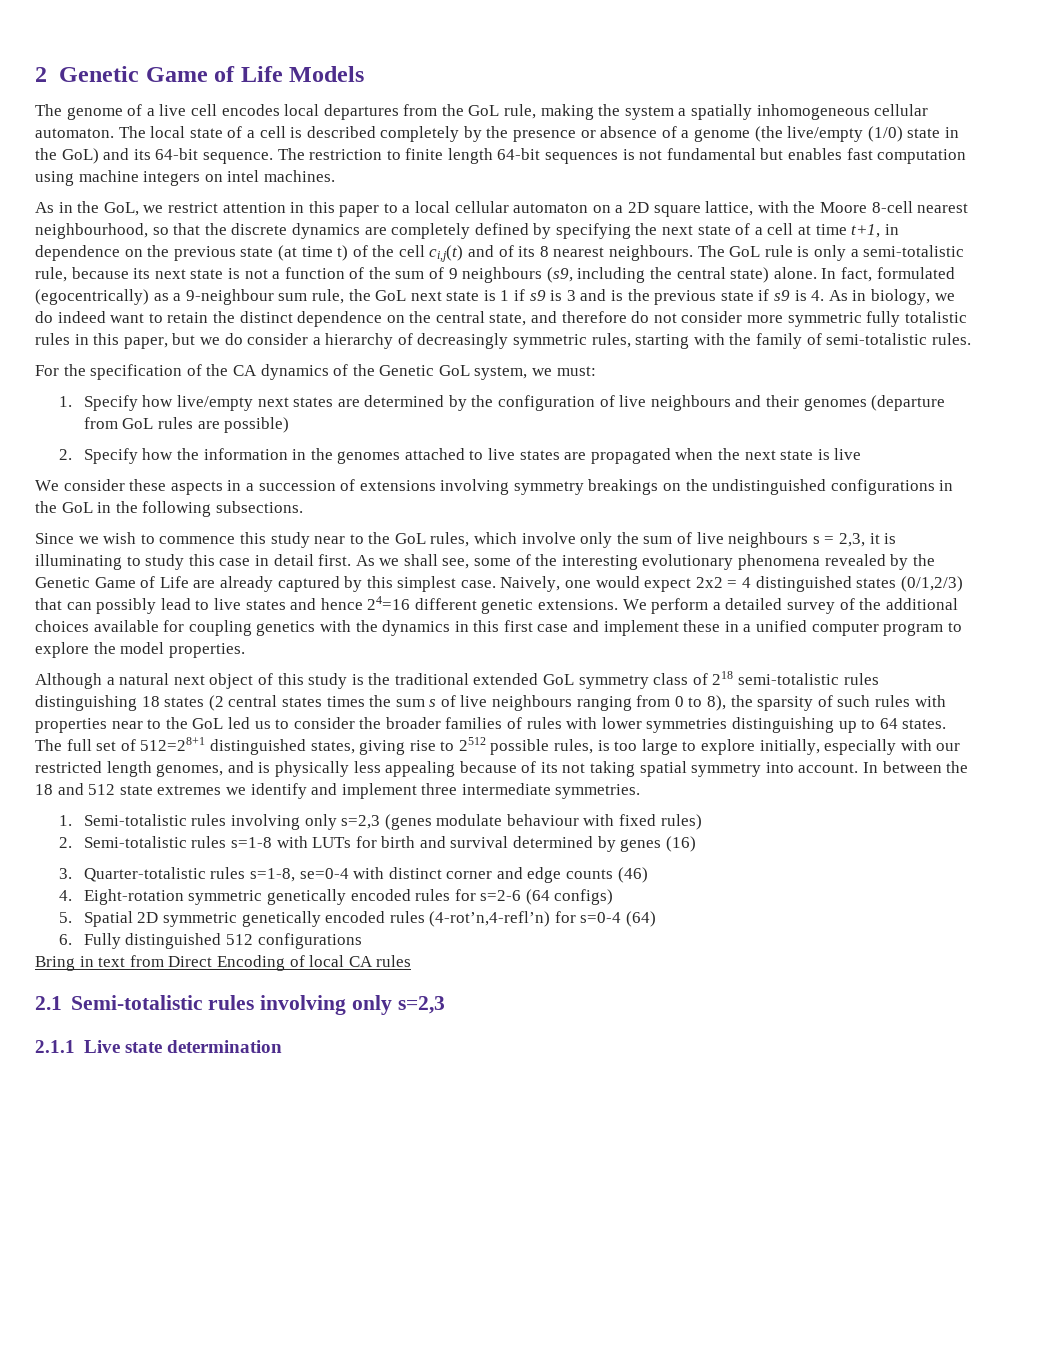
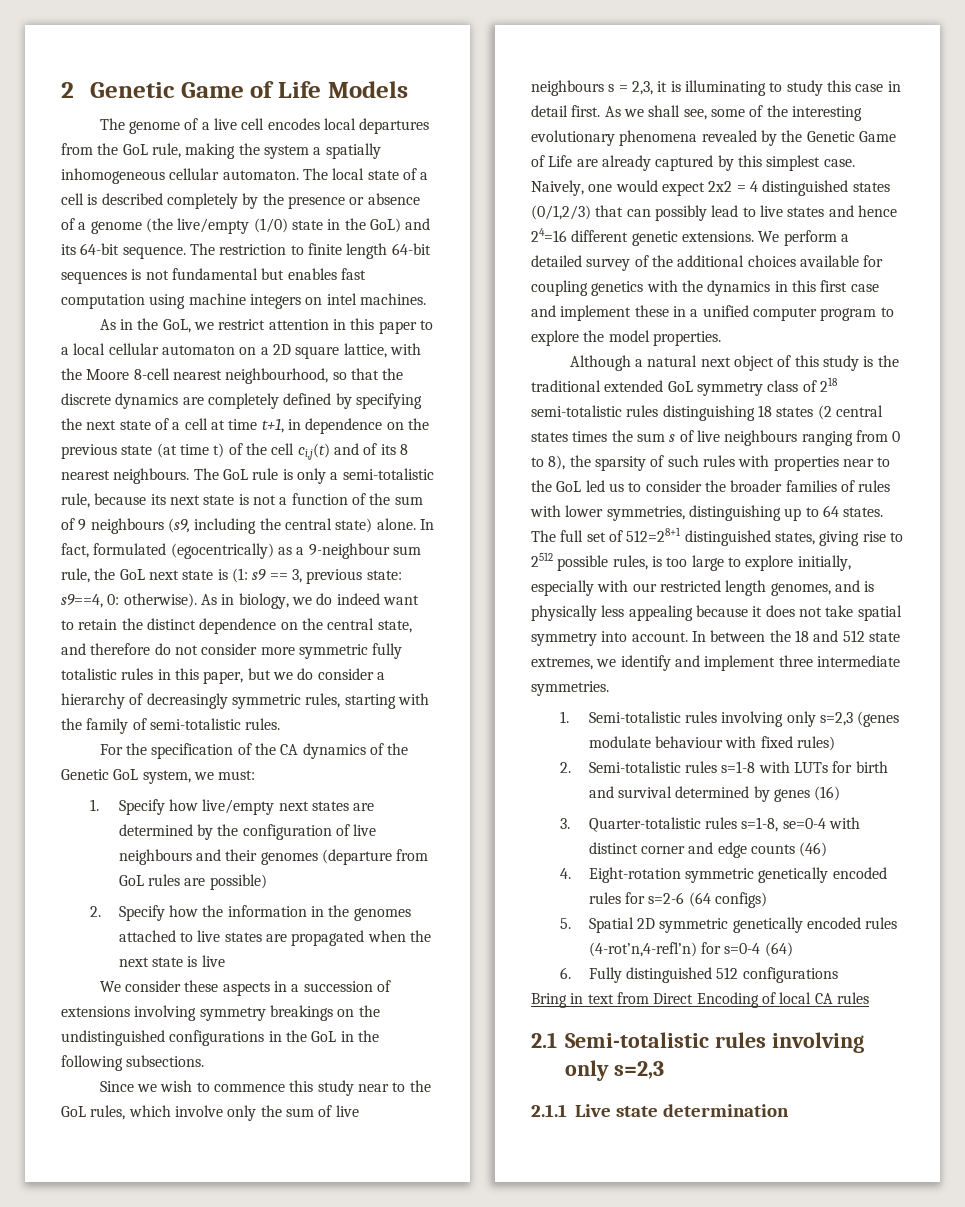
[500,289,825,305] 1 if s9 is 3 and is the previous state if s9 is 4. -> [231,568,402,584] [61,593,197,608] (1: s9 == 3, previous state: s9==4, 0: otherwise).
[646,718,728,733] symmetries -> [606,506,685,521] symmetries,
[521,761,636,777] of its not taking -> [752,605,854,617] it does not take
[157,785,222,795] extremes -> [531,657,593,670] extremes,

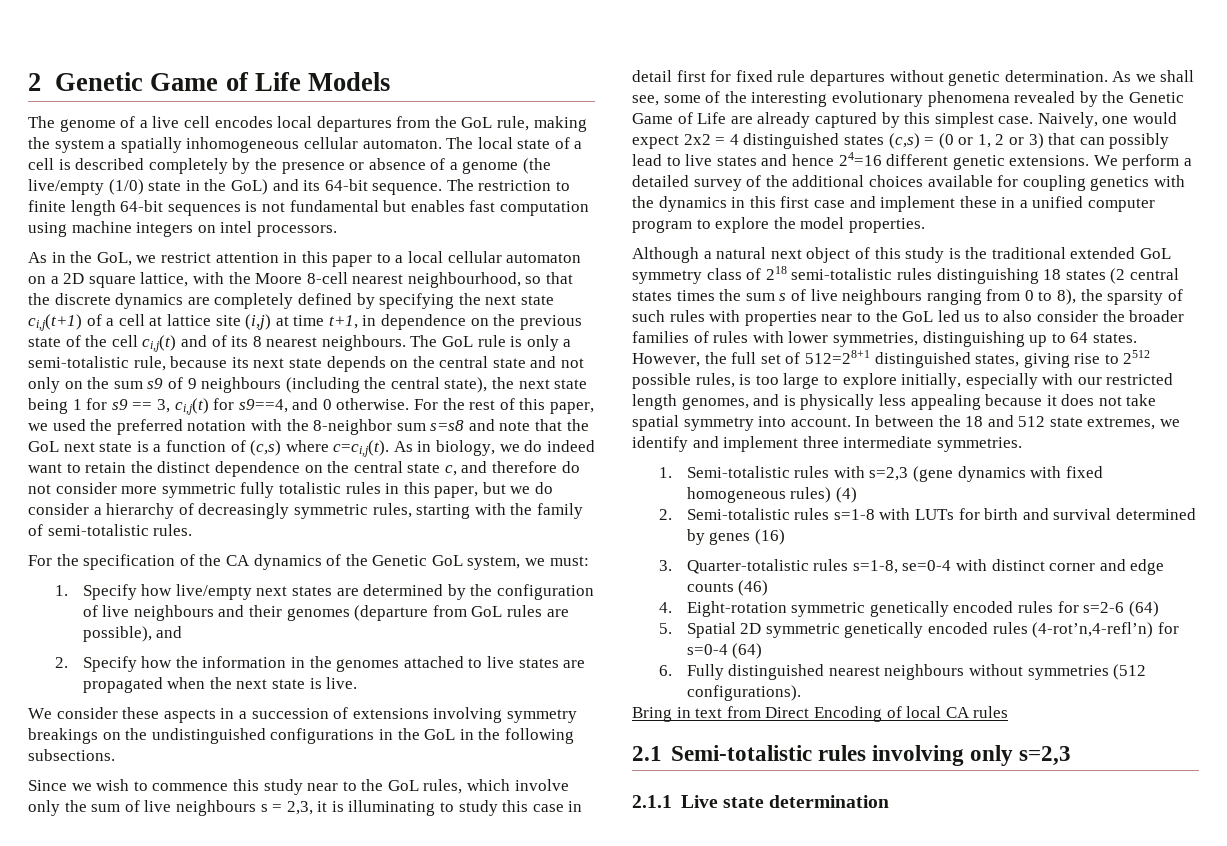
[359,293,426,305] machines. -> [256,225,337,237] processors.
(151, 425) none -> [28,314,82,331] ci,j(t+1)
(225, 425) none -> [166,314,289,330] lattice site (i,j) at
[156,443,225,458] (at time t) -> (61, 342) none
[238,493,423,505] is not a function of the sum -> [326,356,585,372] [28,377,164,393] depends on the central state and not only on the sum s9
[167,518,434,534] [61,543,421,559] [61,568,90,583] (s9, including the central state) alone. In fact, formulated (egocentrically) as a 9-neighbour sum rule, -> [285,377,588,393] [28,398,595,415] [28,419,563,435] (including the central state), the next state being 1 for s9 == 3, ci,j(t) for s9==4, and 0 otherwise. For the rest of this paper, we used the preferred notation with the 8-neighbor sum s=s8 and note that
[231,568,402,584] [61,593,197,608] (1: s9 == 3, previous state: s9==4, 0: otherwise). -> [153,440,390,457] a function of (c,s) where c=ci,j(t).
[377,620,412,633] state, -> [407,463,457,476] state c,
[209,874,267,890] possible) -> [82,626,183,642] possible), and
[201,955,225,967] live -> [326,677,358,689] live.
[571,105,601,117] first. -> [676,70,1108,86] first for fixed rule departures without genetic determination.
[531,205,591,220] (0/1,2/3) -> [888,133,1044,149] (c,s) = (0 or 1, 2 or 3)
(642, 487) none -> [1003,310,1033,322] also
[531,530,556,542] The -> [632,352,727,367] However, the
[721,711,900,727] [588,736,724,748] involving only s=2,3 (genes modulate behaviour -> [833,466,1026,482] with s=2,3 (gene dynamics
(793, 742) none -> [686,487,786,503] homogeneous
(836, 743) none -> [835,487,857,503] (4)
[688,892,768,908] (64 configs) -> [1128,601,1159,617] (64)
[716,967,838,983] 512 configurations -> [828,664,1147,680] [686,685,801,701] nearest neighbours without symmetries (512 configurations).

